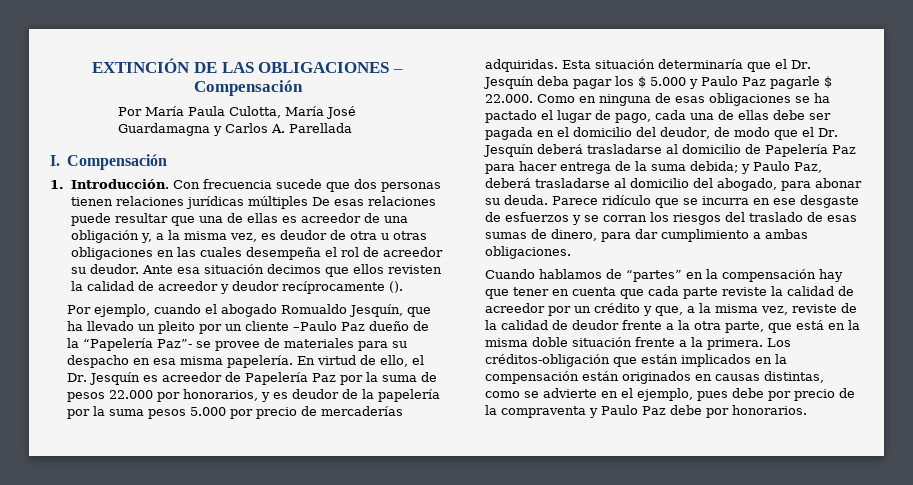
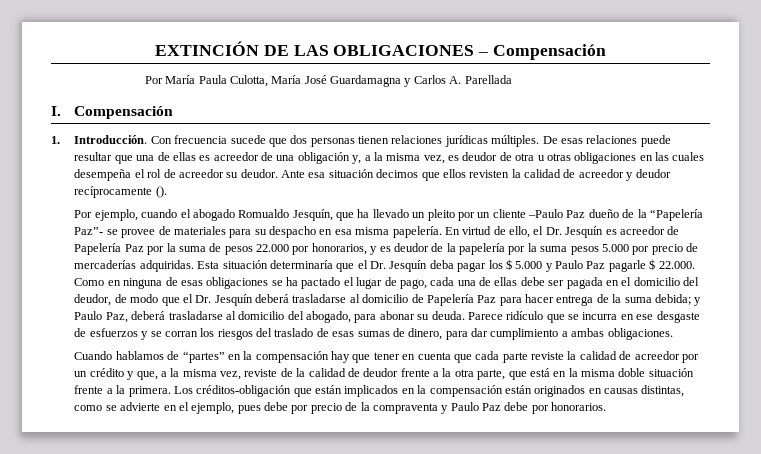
[247,196,308,209] múltiples -> [491,135,540,147] múltiples.

